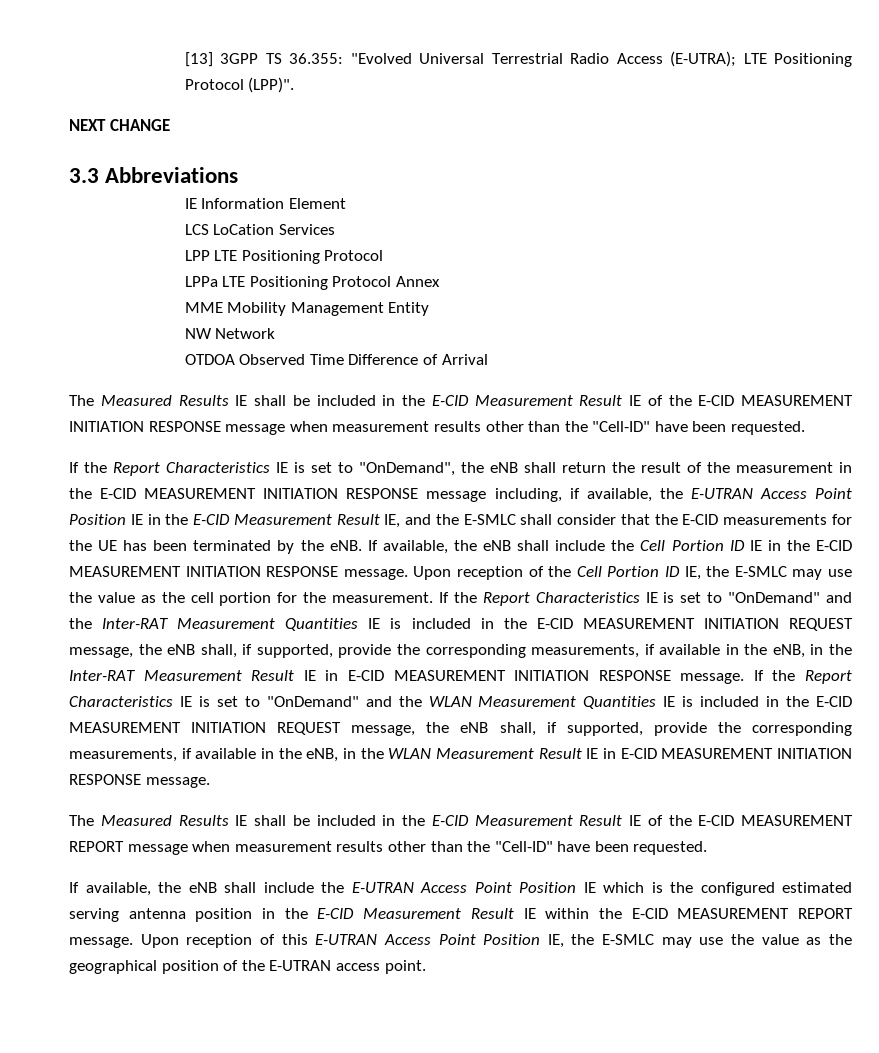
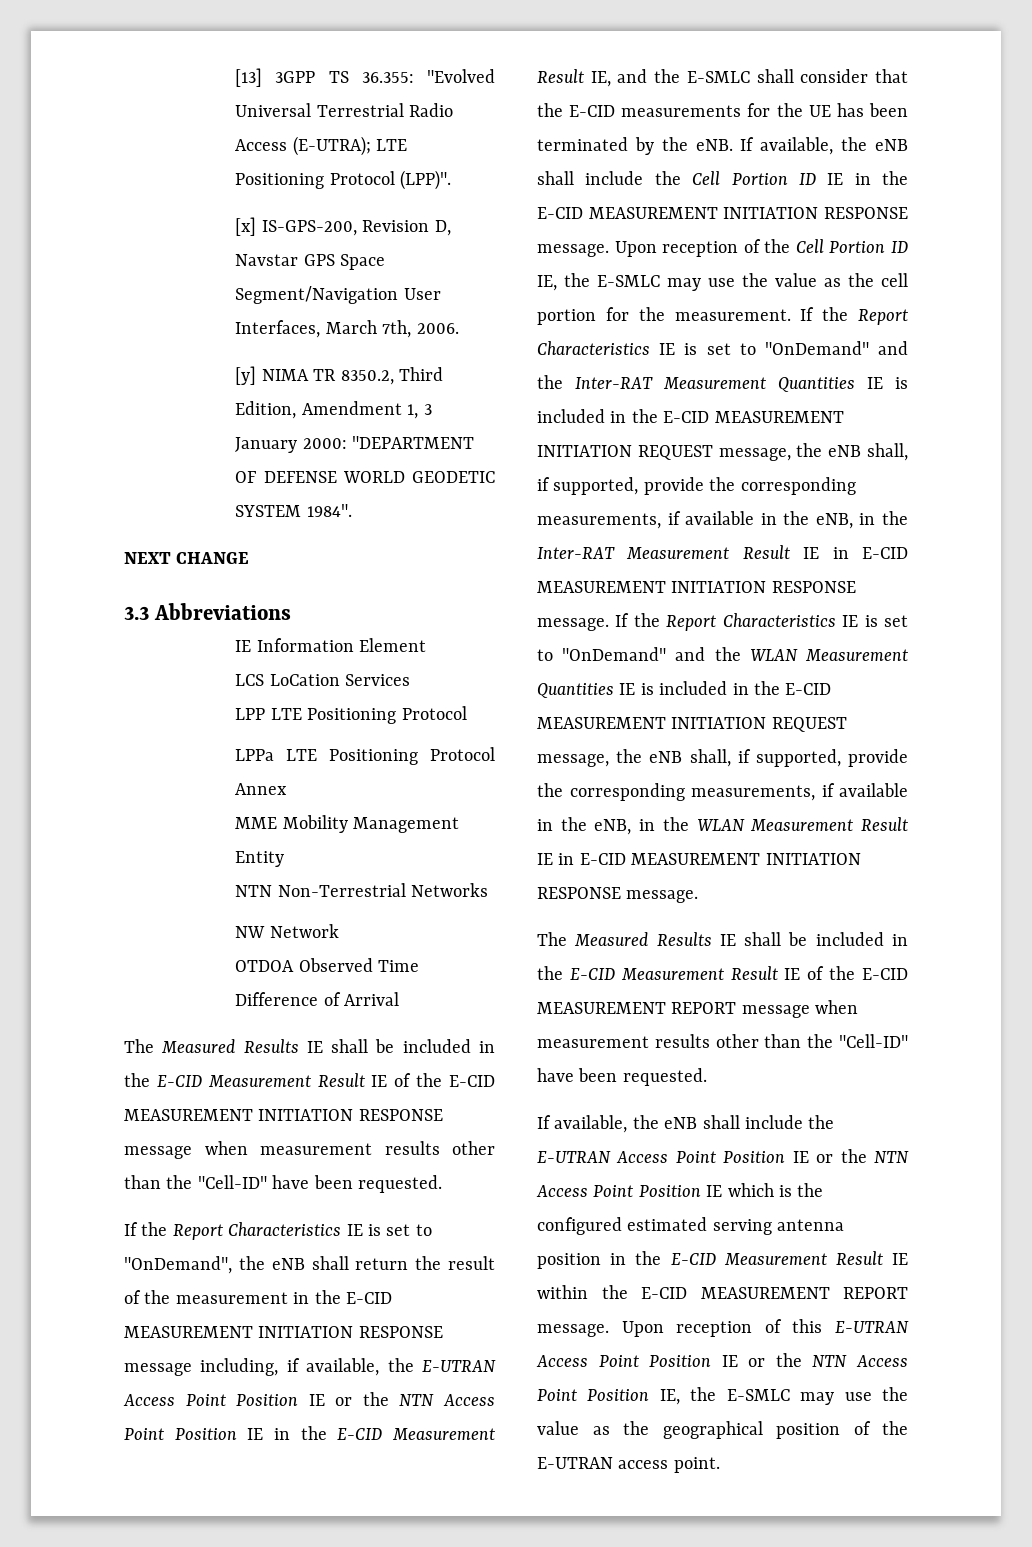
(295, 85) none -> [235,217,451,236] [235,254,386,270] [235,286,441,304] [235,320,459,338] [235,366,443,385] [235,401,432,419] [235,436,475,453] [235,471,495,483] [235,504,352,517] // [x] IS-GPS-200, Revision D, Navstar GPS Space Segment/Navigation User Interfaces, March 7th, 2006. // [y] NIMA TR 8350.2, Third Edition, Amendment 1, 3 January 2000: "DEPARTMENT OF DEFENSE WORLD GEODETIC SYSTEM 1984".
(430, 309) none -> [235,883,489,897] // NTN Non-Terrestrial Networks
(143, 519) none -> [335,1392,495,1406] [124,1428,264,1440] or the NTN Access Point Position IE
(596, 887) none -> [816,1149,909,1163] [536,1185,723,1197] or the NTN Access Point Position IE
(541, 939) none -> [721,1353,908,1367] [537,1389,650,1401] IE or the NTN Access Point Position

